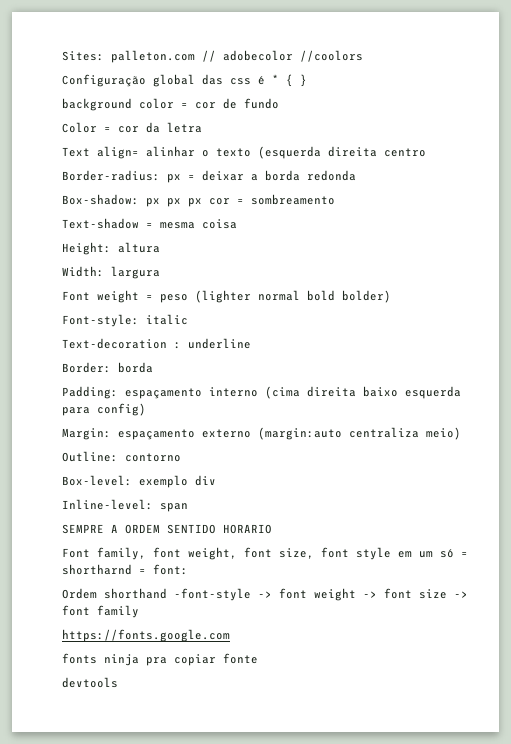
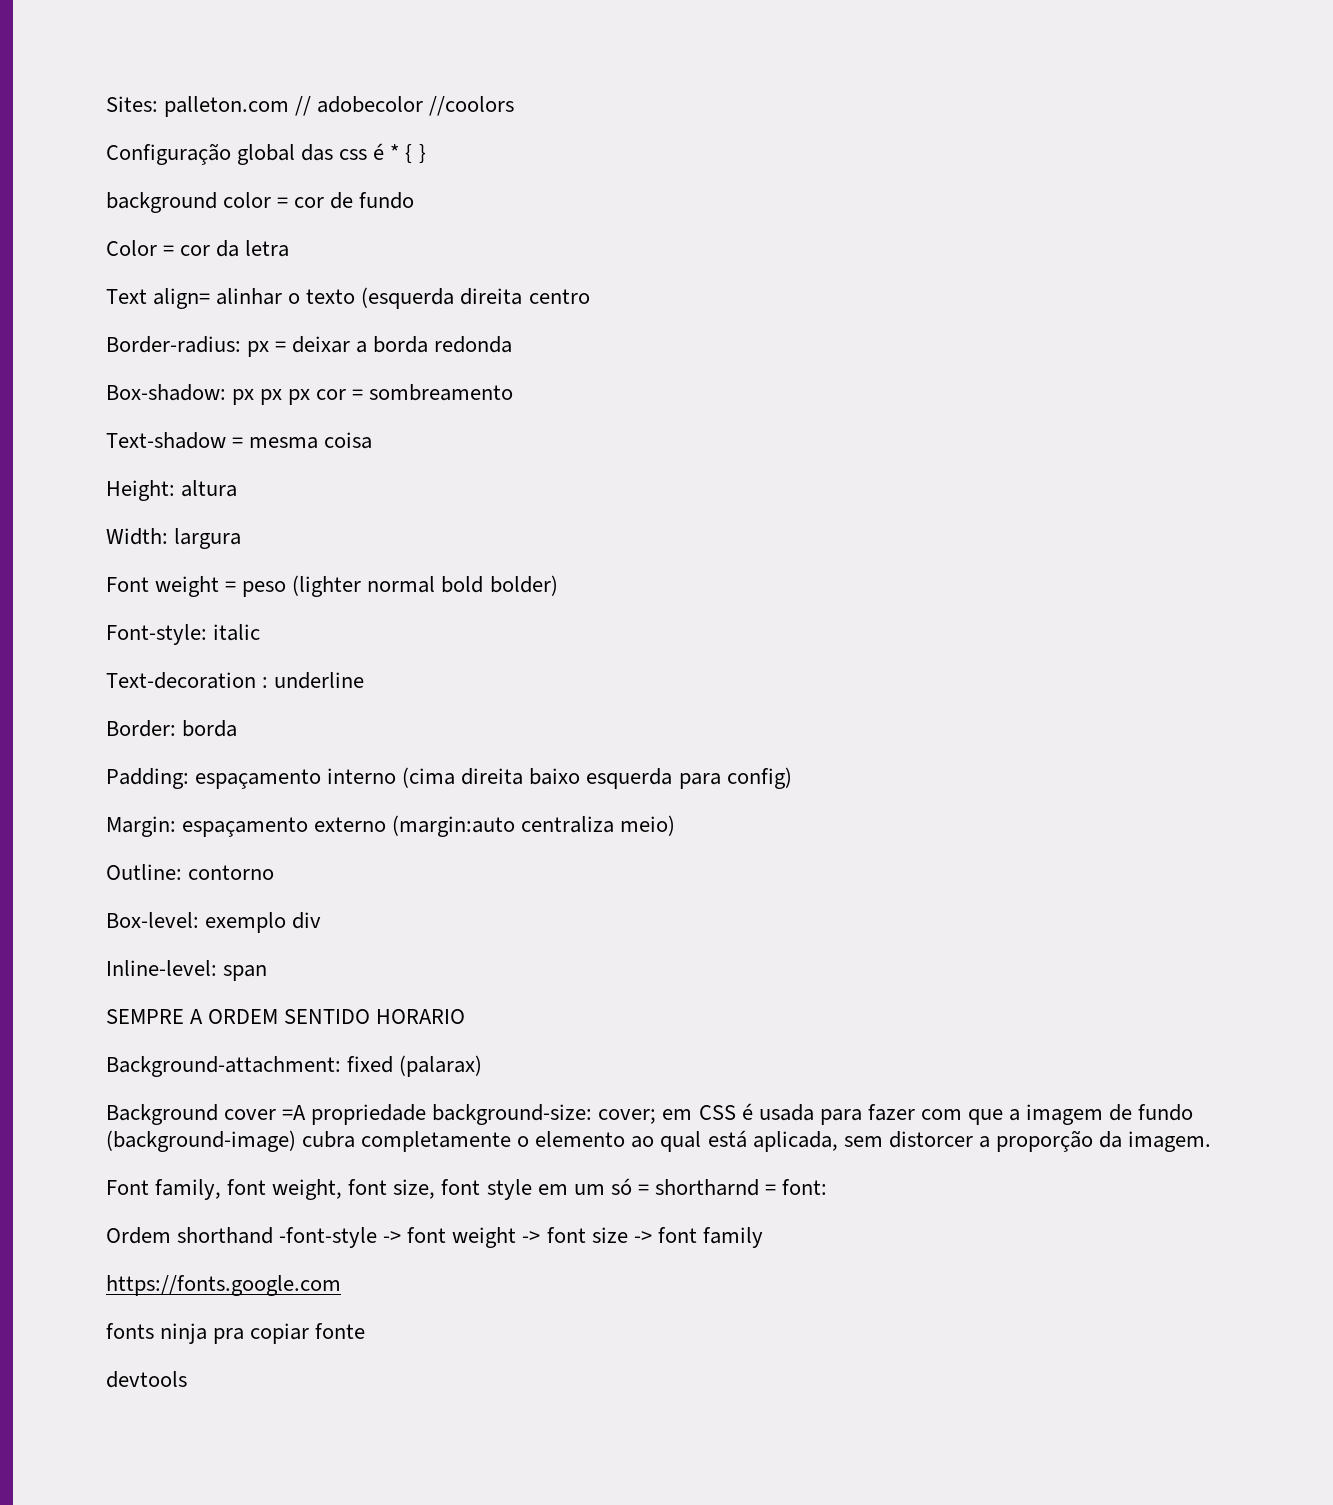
(272, 529) none -> [106,1055,483,1077] [106,1103,1194,1125] [106,1130,1212,1152] // Background-attachment: fixed (palarax) // Background cover =A propriedade background-size: cover; em CSS é usada para fazer com que a imagem de fundo (background-image) cubra completamente o elemento ao qual está aplicada, sem distorcer a proporção da imagem.

